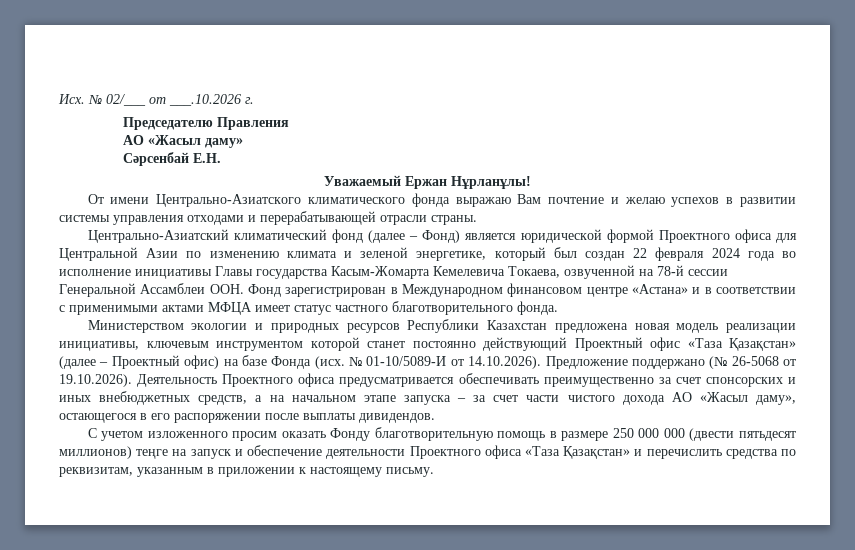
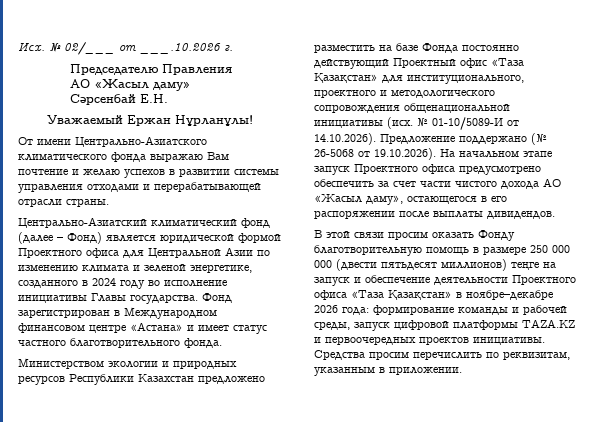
[494,247,797,261] [59,265,728,279] [59,283,244,297] который был создан 22 февраля 2024 года во исполнение инициативы Главы государства Касым-Жомарта Кемелевича Токаева, озвученной на 78-й сессии Генеральной Ассамблеи ООН. -> [18,278,227,289] [18,293,198,304] созданного в 2024 году во исполнение инициативы Главы государства.
[704,287,797,294] [59,302,252,315] в соответствии с применимыми актами МФЦА -> (194, 328) none
[554,323,796,333] [59,337,405,351] предложена новая модель реализации инициативы, ключевым инструментом которой станет -> [198,376,265,384] [314,43,458,53] предложено разместить на базе Фонда
[59,355,312,369] (далее – Проектный офис) на базе Фонда -> [382,75,524,84] [314,89,495,98] [314,103,510,113] [314,120,383,128] для институционального, проектного и методологического сопровождения общенациональной инициативы
[137,373,797,387] [59,391,466,405] Деятельность Проектного офиса предусматривается обеспечивать преимущественно за счет спонсорских и иных внебюджетных средств, а на начальном этапе запуска – -> [440,149,552,158] [314,164,541,175] [314,179,374,187] На начальном этапе запуск Проектного офиса предусмотрено обеспечить
[87,428,228,441] С учетом изложенного -> [314,230,384,238] В этой связи
[634,449,796,459] [59,467,434,477] и перечислить средства по реквизитам, указанным в приложении к настоящему письму. -> [456,290,553,300] [314,305,567,315] [314,319,575,331] [314,337,545,345] [314,350,570,360] [314,366,462,376] в ноябре–декабре 2026 года: формирование команды и рабочей среды, запуск цифровой платформы TAZA.KZ и первоочередных проектов инициативы. Средства просим перечислить по реквизитам, указанным в приложении.

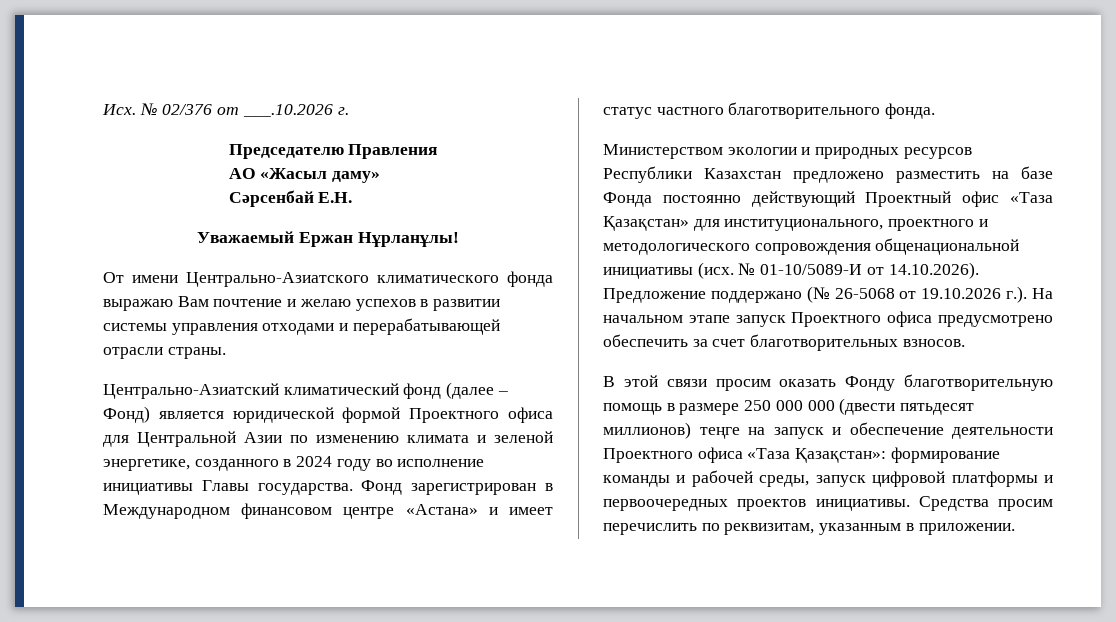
[64,42,115,55] 02/___ -> [162,104,213,115] 02/376
[374,148,436,160] 19.10.2026). -> [921,286,1028,303] 19.10.2026 г.).
[420,178,561,189] [314,194,507,205] [314,211,555,219] части чистого дохода АО «Жасыл даму», остающегося в его распоряжении после выплаты дивидендов. -> [750,334,965,351] благотворительных взносов.
[388,290,553,300] [314,305,369,315] Қазақстан» в ноябре–декабре 2026 года: -> [795,448,887,463] Қазақстан»:
[522,319,575,328] TAZA.KZ -> (1038, 479) none

